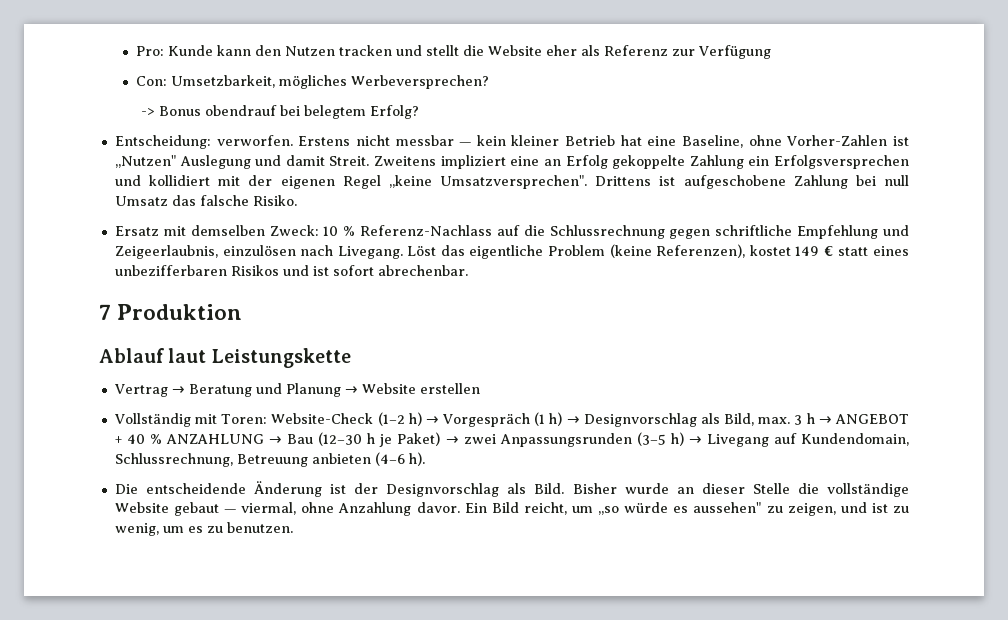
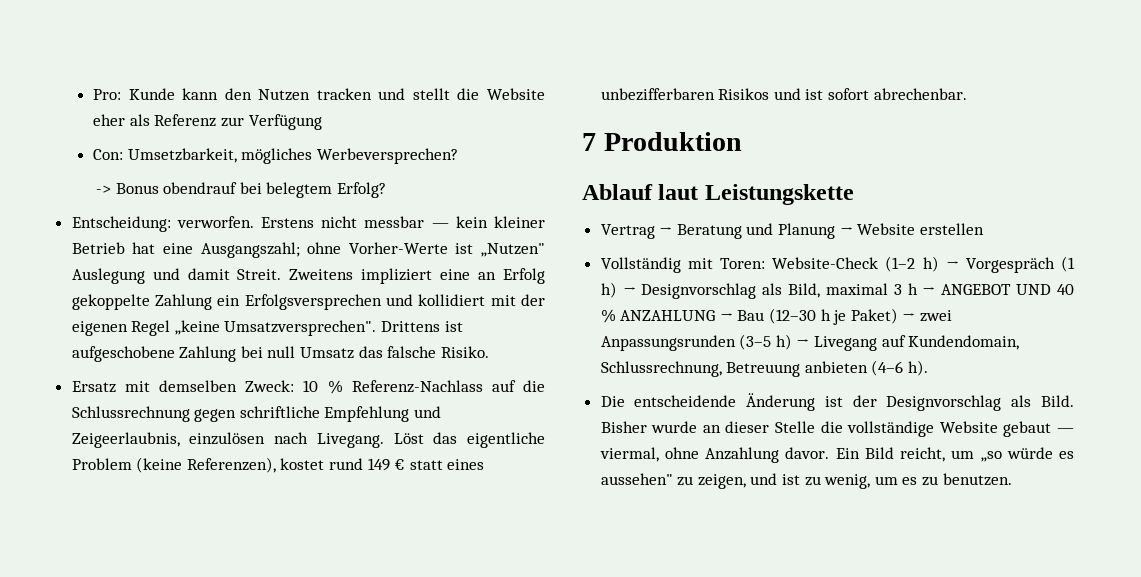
[682,135,888,148] Baseline, ohne Vorher-Zahlen -> [200,242,448,258] Ausgangszahl; ohne Vorher-Werte
(791, 250) none -> [329,458,364,470] rund
[758,417,791,424] max. -> [825,283,888,295] maximal
[114,436,122,444] + -> [1016,284,1052,295] UND

